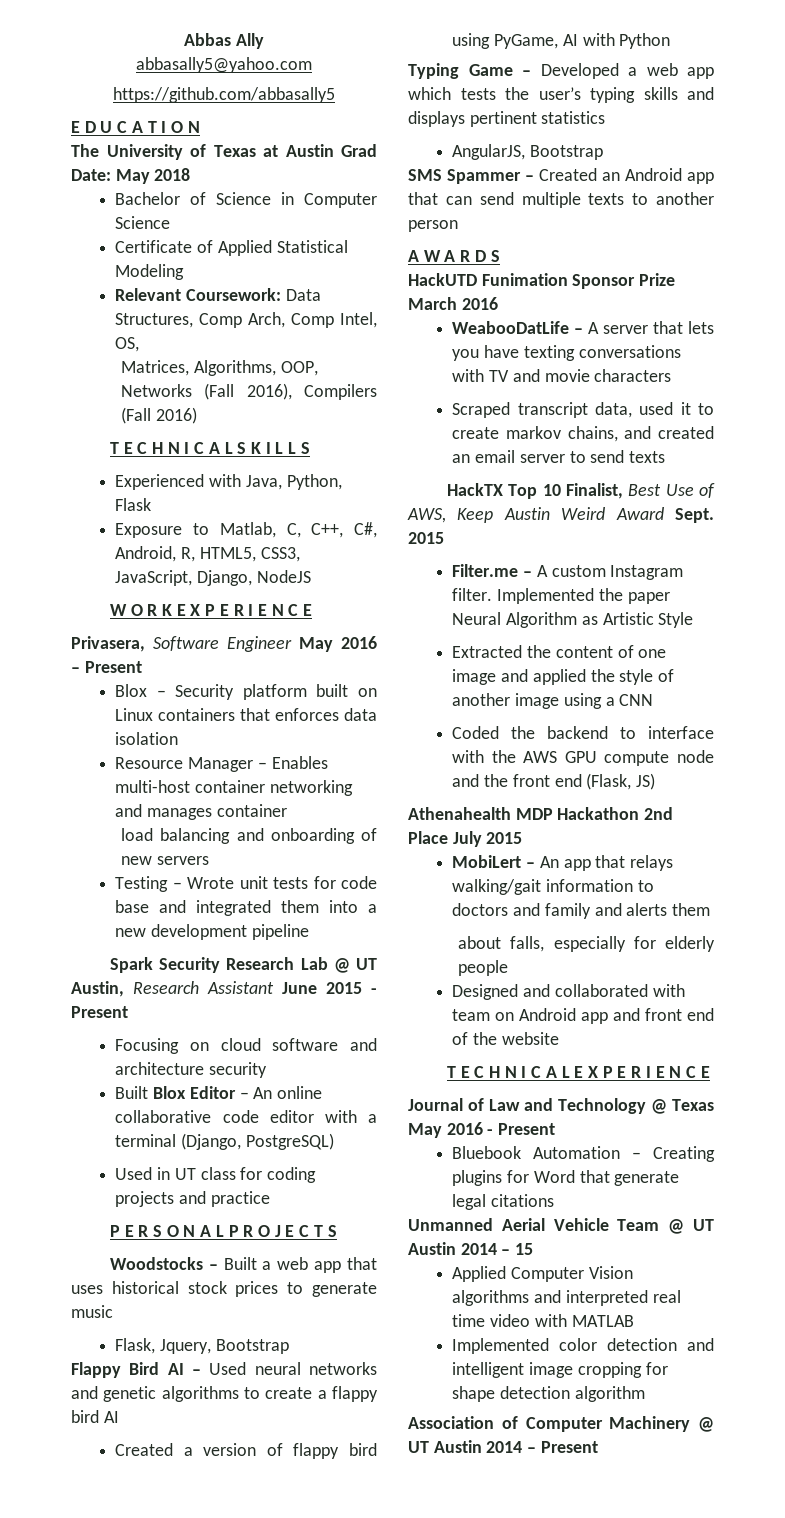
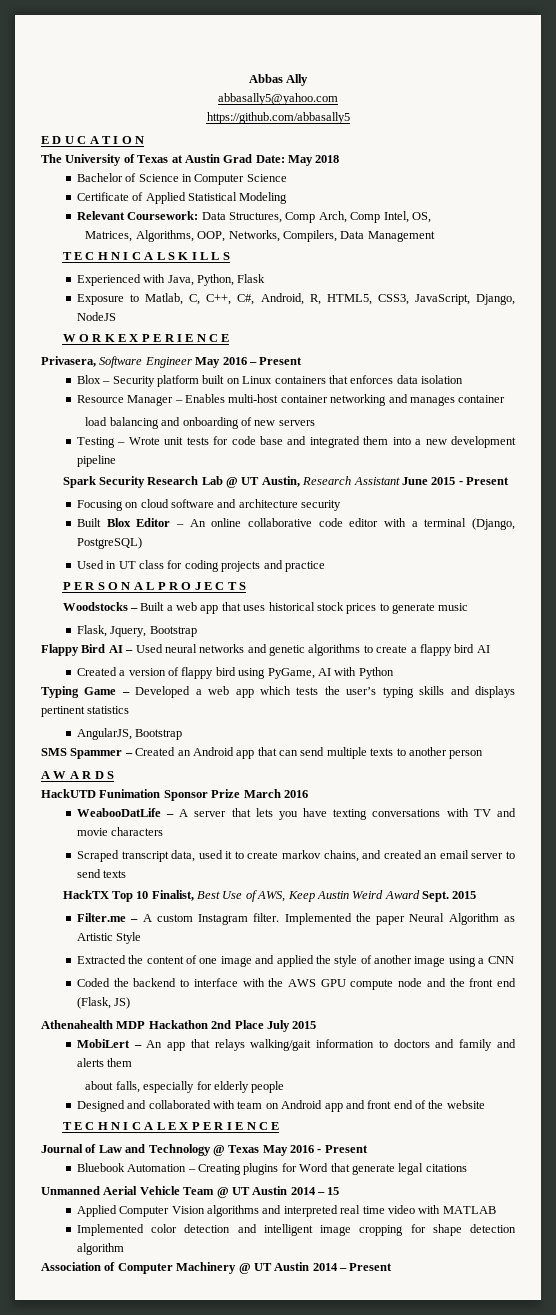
[121,383,377,400] [121,407,197,424] Networks (Fall 2016), Compilers (Fall 2016) -> [228,230,435,242] Networks, Compilers, Data Management

